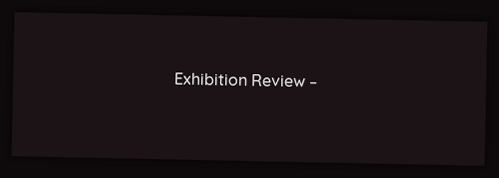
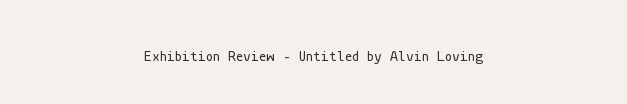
(319, 84) none -> [299,51,483,64] Untitled by Alvin Loving

